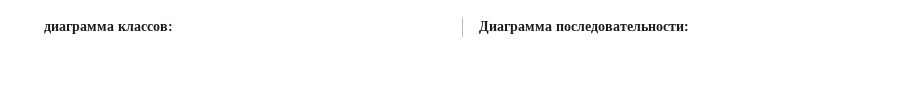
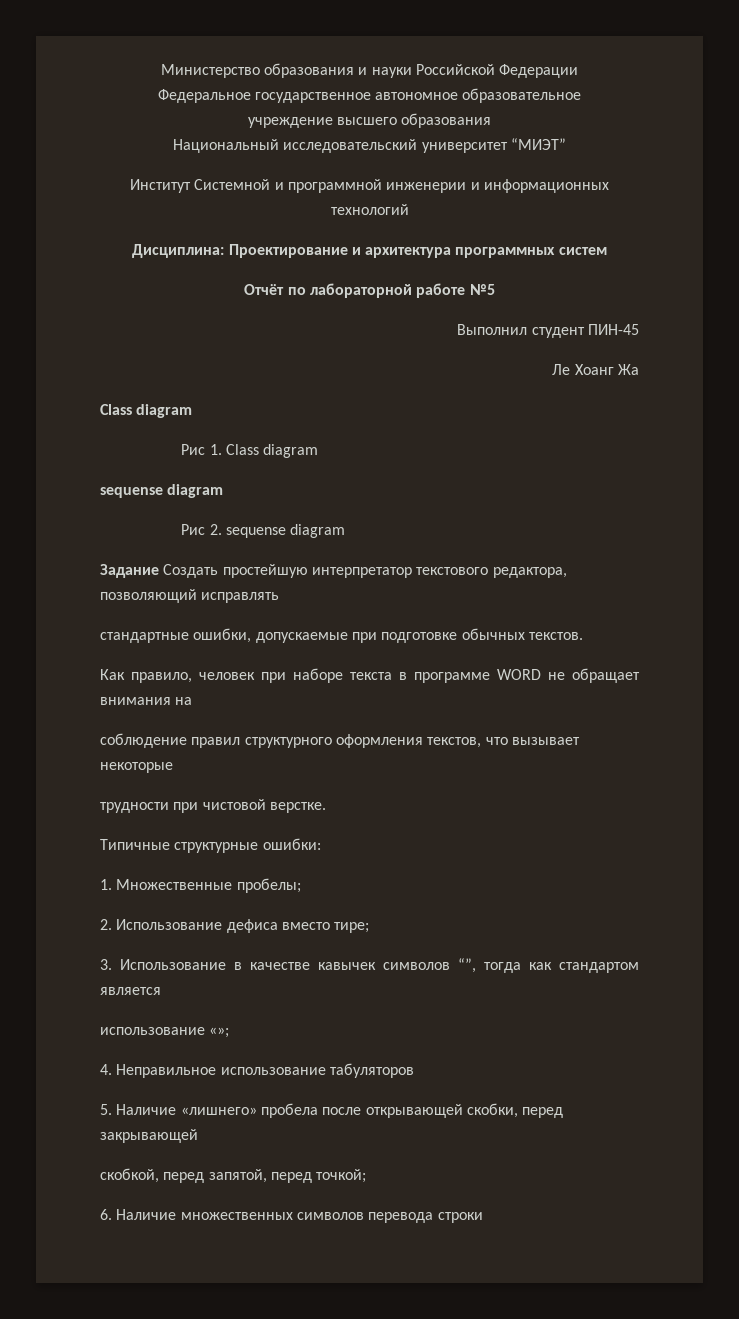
[44,24,173,34] [479,21,689,34] диаграмма классов: // Диаграмма последовательности: -> [160,63,579,78] [157,88,582,103] [247,113,492,128] [173,138,566,153] [130,179,609,193] [330,204,409,215] [132,244,607,258] [244,283,495,298] [457,324,639,338] [552,364,640,375] [100,404,193,418] [181,444,319,458] [100,484,224,498] [181,524,346,538] [100,564,567,578] [100,589,280,603] [100,628,583,643] [100,668,640,683] [100,697,193,705] [100,733,580,748] [100,762,173,773] [100,799,326,813] [100,838,321,853] [100,878,301,893] [100,919,370,933] [100,958,639,973] [100,987,161,995] [100,1027,230,1038] [100,1063,414,1078] [100,1103,564,1118] [100,1129,198,1143] [100,1168,367,1183] [100,1209,483,1223] Министерство образования и науки Российской Федерации // Федеральное государственное автономное образовательное // учреждение высшего образования // Национальный исследовательский университет “МИЭТ” // Институт Системной и программной инженерии и информационных технологий // Дисциплина: Проектирование и архитектура программных систем // Отчёт по лабораторной работе №5 // Выполнил студент ПИН-45 // Ле Хоанг Жа // Class diagram // Рис 1. Class diagram // sequense diagram // Рис 2. sequense diagram // Задание Cоздать простейшую интерпретатор текстового редактора, позволяющий исправлять // стандартные ошибки, допускаемые при подготовке обычных текстов. // Как правило, человек при наборе текста в программе WORD не обращает внимания на // соблюдение правил структурного оформления текстов, что вызывает некоторые // трудности при чистовой верстке. // Типичные структурные ошибки: // 1. Множественные пробелы; // 2. Использование дефиса вместо тире; // 3. Использование в качестве кавычек символов “”, тогда как стандартом является // использование «»; // 4. Неправильное использование табуляторов // 5. Наличие «лишнего» пробела после открывающей скобки, перед закрывающей // скобкой, перед запятой, перед точкой; // 6. Наличие множественных символов перевода строки

